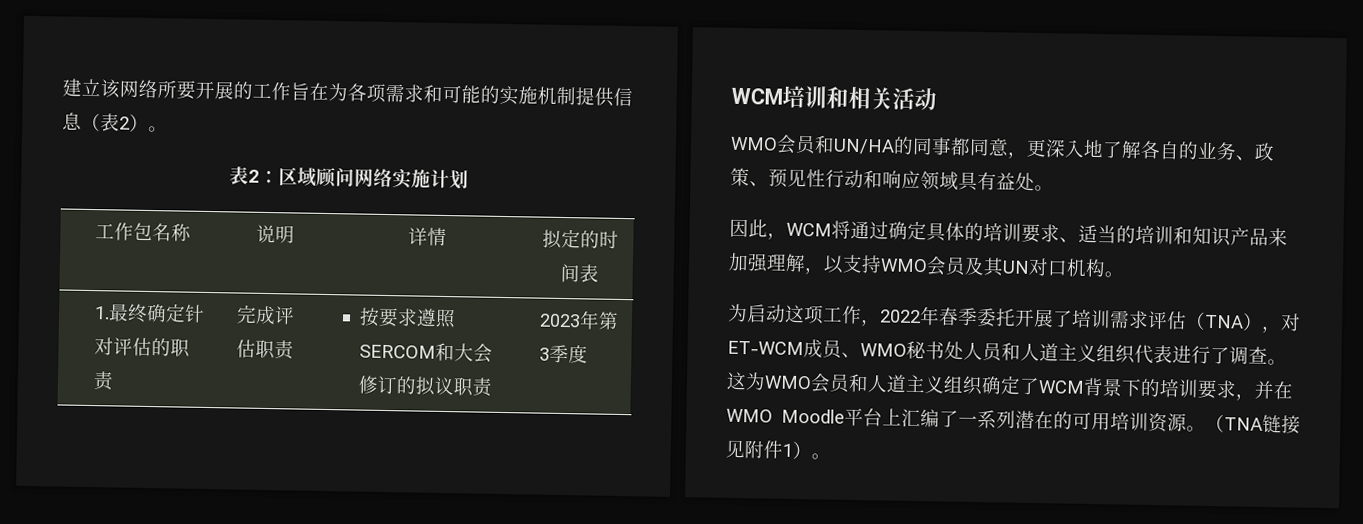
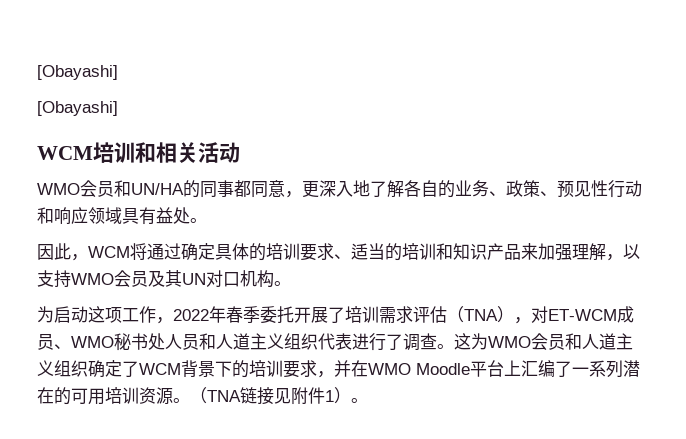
[62,78,633,107] [62,112,168,133] [228,166,469,190] [94,222,191,242] [256,224,295,244] [407,227,447,247] [542,228,619,249] [560,263,599,283] [94,303,206,323] [94,337,191,358] [93,371,116,391] [235,304,295,326] [235,339,295,360] [358,307,456,329] [358,342,493,363] [357,375,494,397] [538,310,619,330] [538,344,588,364] 建立该网络所要开展的工作旨在为各项需求和可能的实施机制提供信息（表2）。 // 表2：区域顾问网络实施计划 // 工作包名称 | 说明 | 详情 | 拟定的时间表 // 1.最终确定针对评估的职责 | 完成评估职责 | 按要求遵照SERCOM和大会修订的拟议职责 | 2023年第3季度 -> [37,65,118,80] [37,101,118,116] [Obayashi] // [Obayashi]

